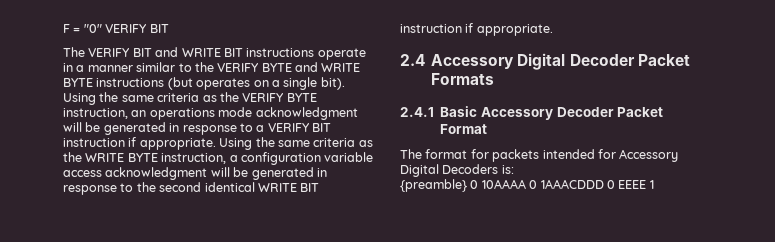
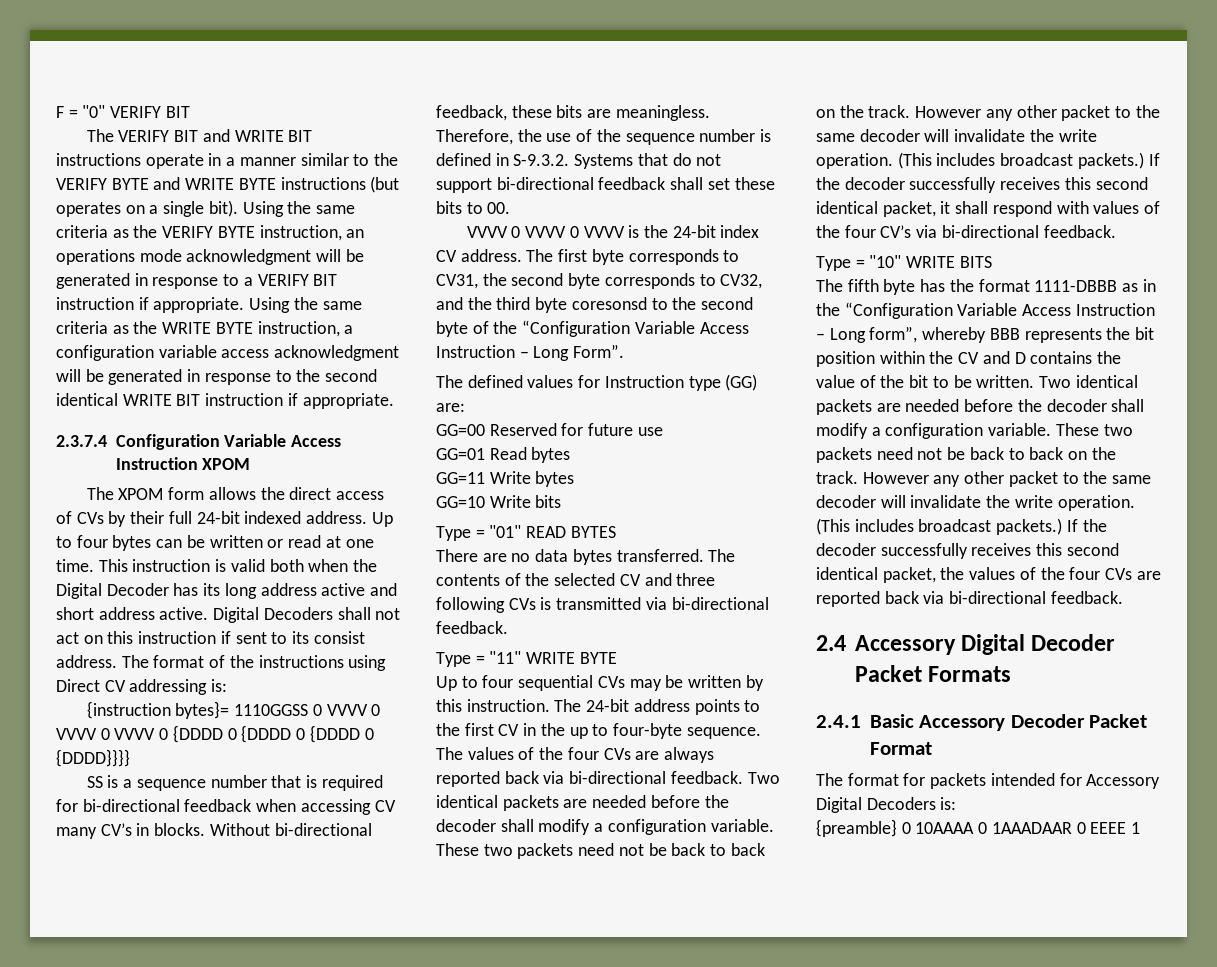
(553, 30) none -> [56,434,342,450] [115,457,251,470] [86,487,385,500] [56,511,393,527] [56,535,374,551] [56,559,378,572] [56,583,398,599] [56,607,401,623] [56,631,365,644] [56,655,387,671] [56,679,228,695] [86,701,381,719] [56,725,374,743] [56,749,130,767] [86,775,383,791] [56,799,396,815] [56,823,372,839] [436,105,710,121] [436,129,772,145] [436,153,722,169] [436,177,775,193] [436,201,511,214] [466,225,760,238] [436,249,740,265] [436,273,763,289] [436,297,754,313] [436,320,749,337] [436,344,625,361] [436,374,758,391] [436,403,465,412] [436,423,663,436] [436,447,571,463] [436,471,575,487] [436,495,562,508] [436,525,616,541] [436,549,736,565] [436,573,716,586] [436,597,769,613] [436,621,508,634] [436,651,617,667] [436,675,764,691] [436,699,761,715] [436,723,761,739] [436,747,715,763] [436,771,780,787] [436,795,729,811] [436,819,774,835] [436,843,765,859] [816,105,1160,121] [816,129,1097,142] [816,152,1160,169] [816,177,1148,193] [816,201,1161,217] [816,225,1116,238] [816,255,992,271] [816,279,1156,295] [816,302,1155,319] [816,326,1155,343] [816,351,1122,367] [816,375,1138,388] [816,399,1145,415] [816,423,1133,439] [816,447,1116,463] [816,471,1152,487] [816,495,1135,511] [816,518,1107,535] [816,543,1119,559] [816,567,1161,583] [816,591,1123,607] // 2.3.7.4 Configuration Variable Access Instruction XPOM // The XPOM form allows the direct access of CVs by their full 24-bit indexed address. Up to four bytes can be written or read at one time. This instruction is valid both when the Digital Decoder has its long address active and short address active. Digital Decoders shall not act on this instruction if sent to its consist address. The format of the instructions using Direct CV addressing is: // {instruction bytes}= 1110GGSS 0 VVVV 0 VVVV 0 VVVV 0 {DDDD 0 {DDDD 0 {DDDD 0 {DDDD}}}} // SS is a sequence number that is required for bi-directional feedback when accessing CV many CV’s in blocks. Without bi-directional feedback, these bits are meaningless. Therefore, the use of the sequence number is defined in S-9.3.2. Systems that do not support bi-directional feedback shall set these bits to 00. // VVVV 0 VVVV 0 VVVV is the 24-bit index CV address. The first byte corresponds to CV31, the second byte corresponds to CV32, and the third byte coresonsd to the second byte of the “Configuration Variable Access Instruction – Long Form”. // The defined values for Instruction type (GG) are: // GG=00 Reserved for future use // GG=01 Read bytes // GG=11 Write bytes // GG=10 Write bits // Type = "01" READ BYTES // There are no data bytes transferred. The contents of the selected CV and three following CVs is transmitted via bi-directional feedback. // Type = "11" WRITE BYTE // Up to four sequential CVs may be written by this instruction. The 24-bit address points to the first CV in the up to four-byte sequence. The values of the four CVs are always reported back via bi-directional feedback. Two identical packets are needed before the decoder shall modify a configuration variable. These two packets need not be back to back on the track. However any other packet to the same decoder will invalidate the write operation. (This includes broadcast packets.) If the decoder successfully receives this second identical packet, it shall respond with values of the four CV’s via bi-directional feedback. // Type = "10" WRITE BITS // The fifth byte has the format 1111-DBBB as in the “Configuration Variable Access Instruction – Long form”, whereby BBB represents the bit position within the CV and D contains the value of the bit to be written. Two identical packets are needed before the decoder shall modify a configuration variable. These two packets need not be back to back on the track. However any other packet to the same decoder will invalidate the write operation. (This includes broadcast packets.) If the decoder successfully receives this second identical packet, the values of the four CVs are reported back via bi-directional feedback.
[540,179,604,189] 1AAACDDD -> [991,822,1072,834] 1AAADAAR

